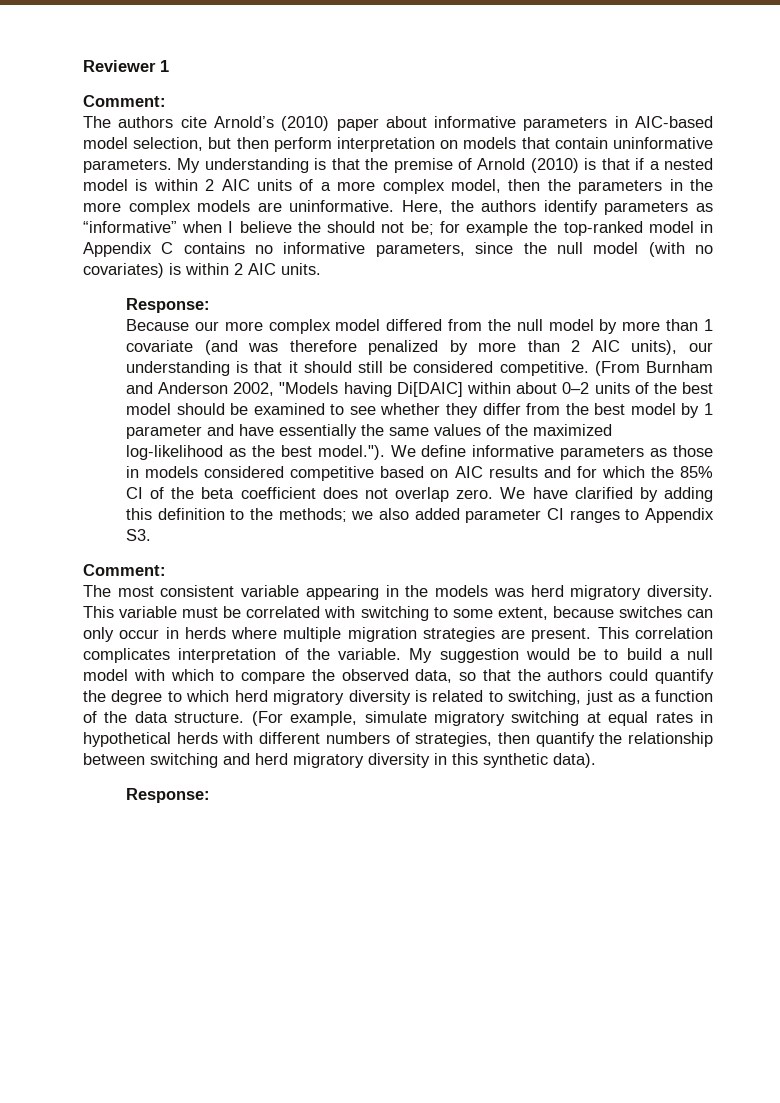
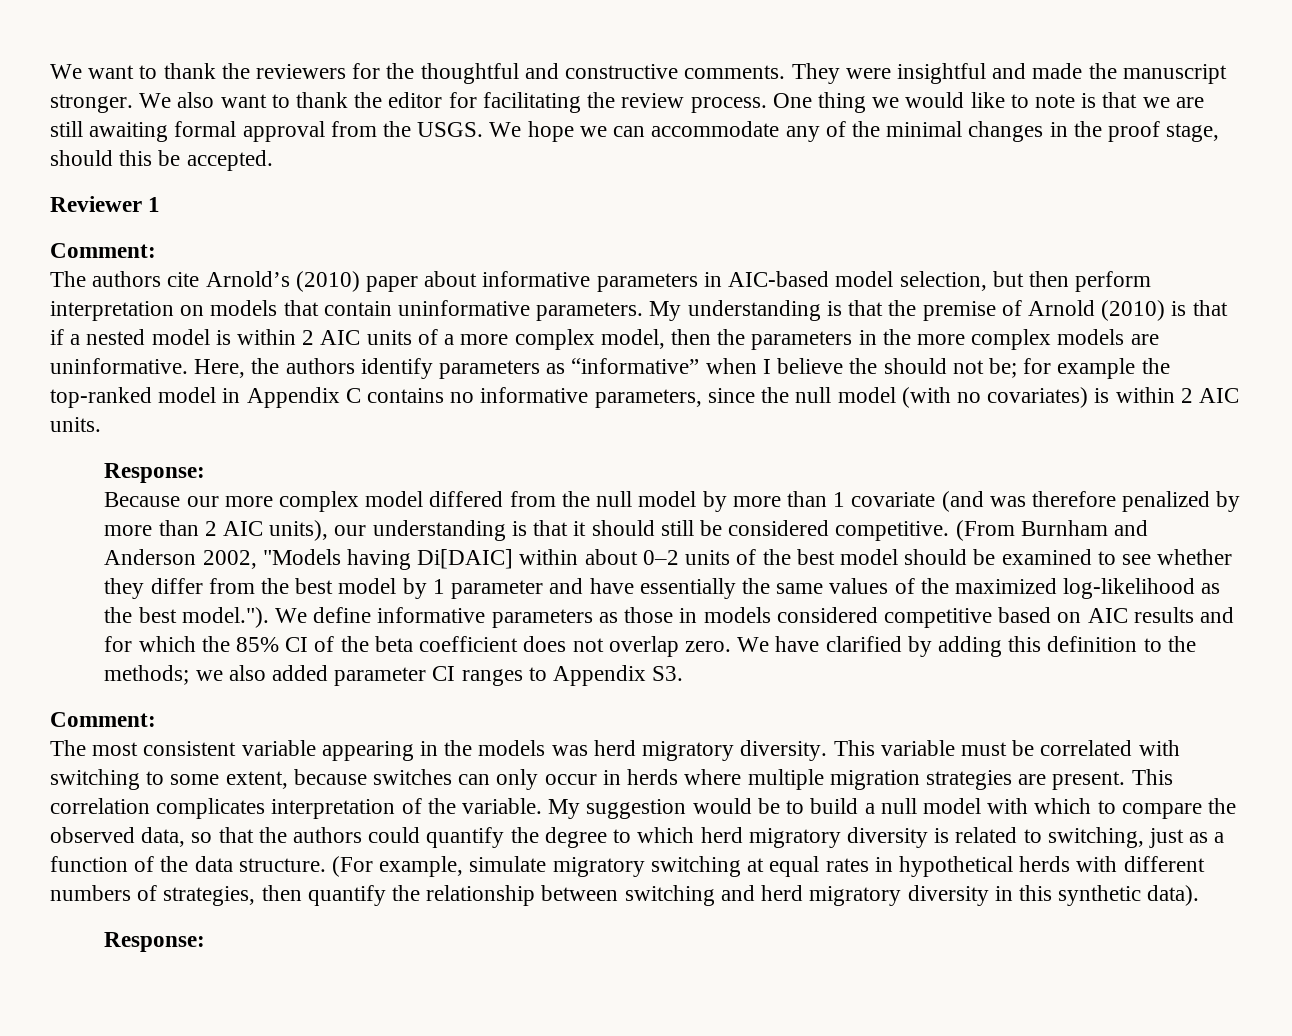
(83, 66) none -> [50,63,1227,84] [50,92,1204,113] [50,121,1220,142] [50,150,273,171] We want to thank the reviewers for the thoughtful and constructive comments. They were insightful and made the manuscript stronger. We also want to thank the editor for facilitating the review process. One thing we would like to note is that we are still awaiting formal approval from the USGS. We hope we can accommodate any of the minimal changes in the proof stage, should this be accepted. //

